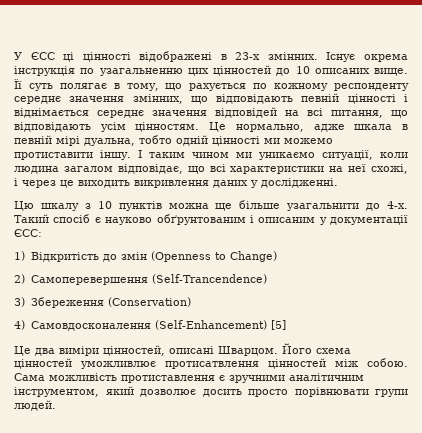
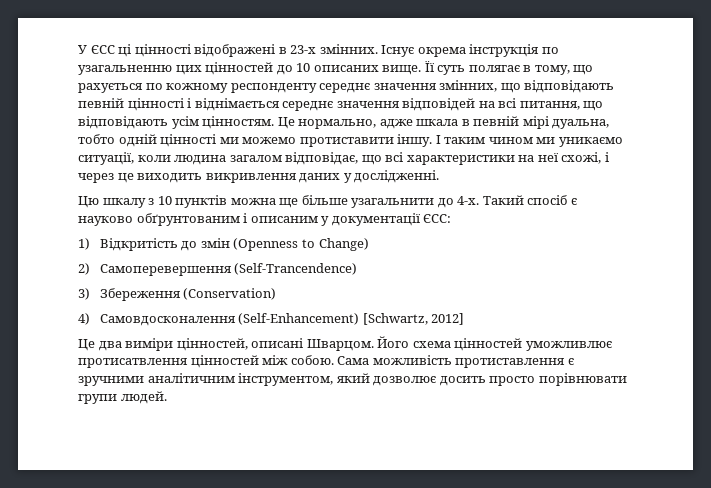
[270,320,286,330] [5] -> [362,313,465,325] [Schwartz, 2012]

